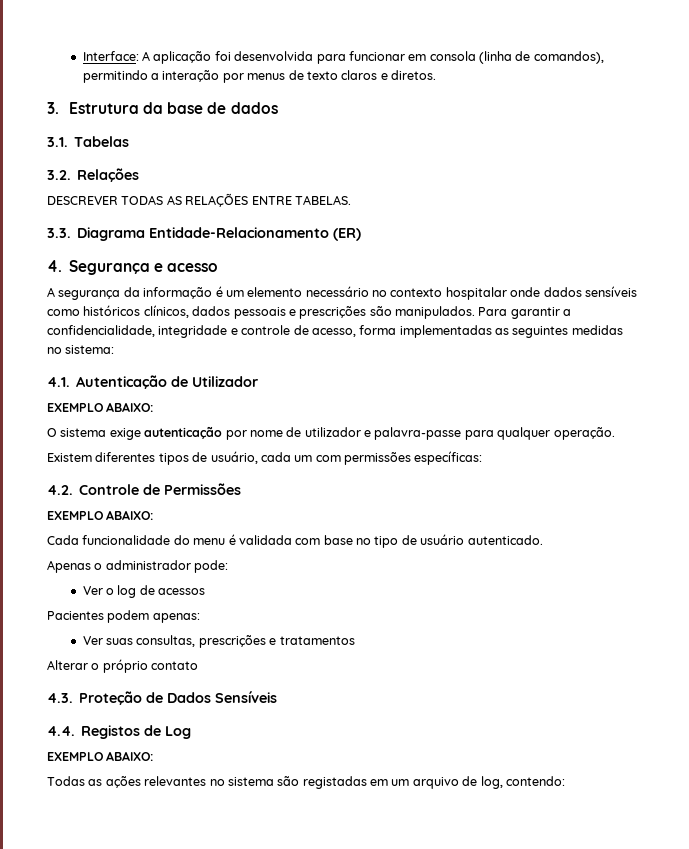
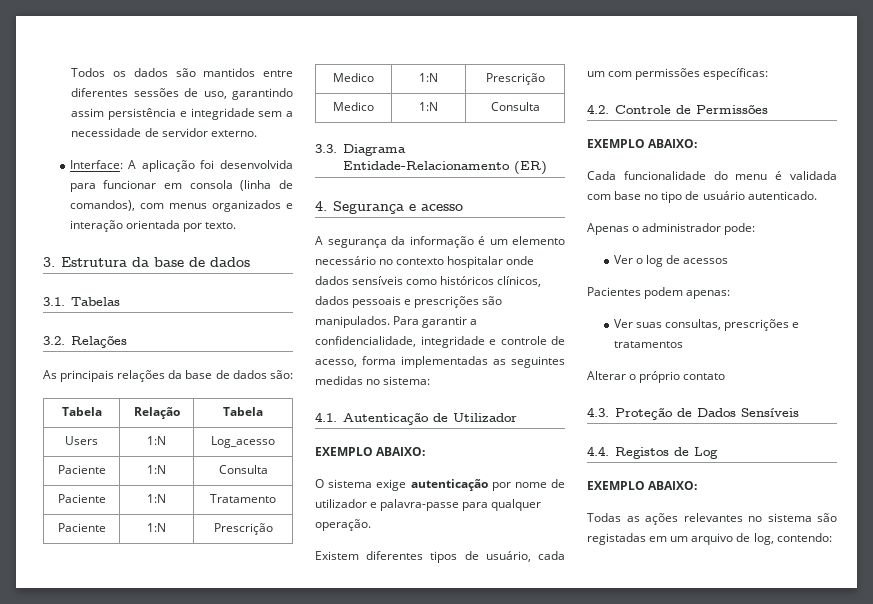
(82, 56) none -> [71,68,293,77] [71,88,293,100] [71,108,293,120] [71,128,257,137] Todos os dados são mantidos entre diferentes sessões de uso, garantindo assim persistência e integridade sem a necessidade de servidor externo. //
[82,70,437,83] permitindo a interação por menus de texto claros e diretos. -> [139,200,293,212] [69,220,237,232] com menus organizados e interação orientada por texto.
[47,193,351,207] DESCREVER TODAS AS RELAÇÕES ENTRE TABELAS. -> [43,370,293,382] [61,407,102,416] [133,407,180,419] [223,407,263,416] [65,436,98,445] [147,436,166,445] [211,436,275,448] [57,465,106,474] [147,465,166,474] [218,465,268,474] [57,494,106,503] [147,494,166,503] [210,494,276,503] [57,523,106,532] [147,523,166,532] [213,523,273,535] [333,73,374,82] [419,73,438,82] [485,73,545,85] [333,102,374,111] [419,102,438,111] [490,102,540,111] As principais relações da base de dados são: // Tabela | Relação | Tabela // Users | 1:N | Log_acesso // Paciente | 1:N | Consulta // Paciente | 1:N | Tratamento // Paciente | 1:N | Prescrição // Medico | 1:N | Prescrição // Medico | 1:N | Consulta

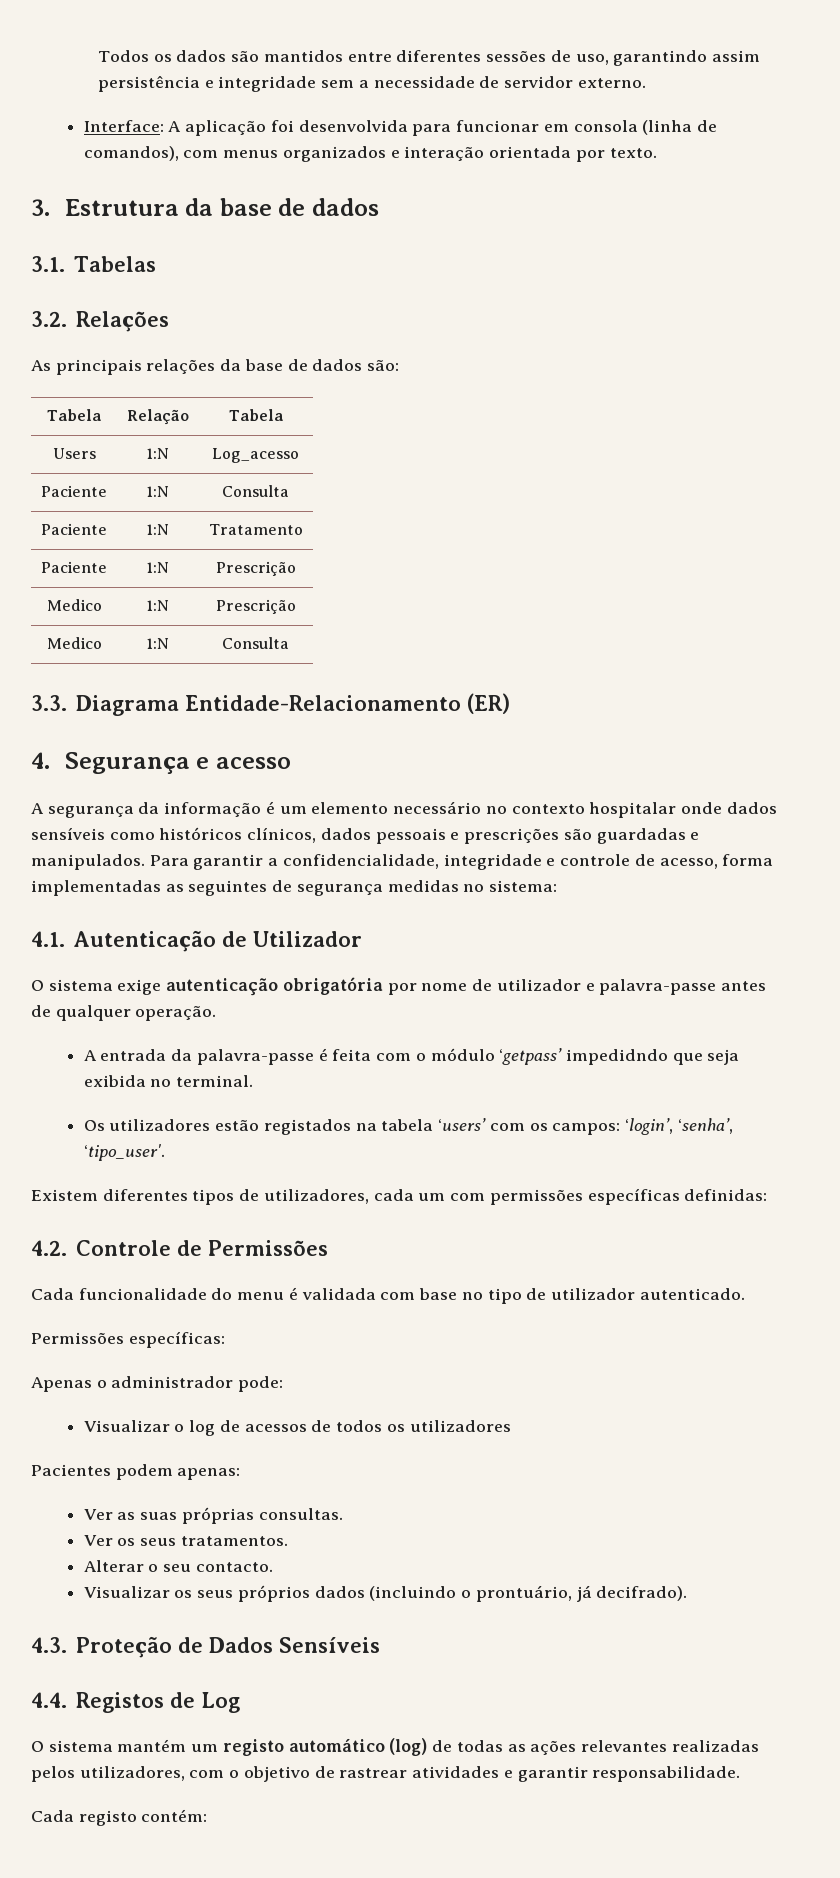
(503, 300) none -> [596,828,700,844] guardadas e
(565, 362) none -> [272,880,383,896] de segurança
[315,447,426,456] // EXEMPLO ABAIXO: -> (362, 939) none
(488, 485) none -> [282,977,383,995] obrigatória
[462,502,489,511] para -> [720,981,766,991] [31,1005,51,1017] antes de
(371, 525) none -> [83,1048,740,1065] [83,1075,254,1087] [83,1118,733,1135] [83,1144,165,1161] // A entrada da palavra-passe é feita com o módulo ‘getpass’ impedidndo que seja exibida no terminal. // Os utilizadores estão registados na tabela ‘users’ com os campos: ‘login’, ‘senha’, ‘tipo_user'.
[485,551,531,562] usuário, -> [263,1189,369,1204] utilizadores,
[703,68,769,80] específicas: -> [587,1188,768,1205] específicas definidas:
[587,139,698,148] // EXEMPLO ABAIXO: -> (328, 1248) none
[702,191,745,200] usuário -> [550,1288,635,1300] utilizador
(817, 195) none -> [31,1331,225,1348] // Permissões específicas:
[613,255,633,264] Ver -> [83,1420,170,1432] Visualizar
(729, 261) none -> [311,1420,511,1432] de todos os utilizadores
[635,319,800,331] [613,341,683,348] [587,371,726,383] suas consultas, prescrições e tratamentos // Alterar o próprio contato -> [117,1507,343,1524] [83,1535,288,1546] [83,1560,273,1572] [83,1585,688,1602] as suas próprias consultas. // Ver os seus tratamentos. // Alterar o seu contacto. // Visualizar os seus próprios dados (incluindo o prontuário, já decifrado).
[587,481,698,490] [587,513,837,525] [587,533,832,545] EXEMPLO ABAIXO: // Todas as ações relevantes no sistema são registadas em um arquivo de log, contendo: -> [31,1738,759,1756] [31,1766,741,1782] [31,1809,208,1826] O sistema mantém um registo automático (log) de todas as ações relevantes realizadas pelos utilizadores, com o objetivo de rastrear atividades e garantir responsabilidade. // Cada registo contém:

